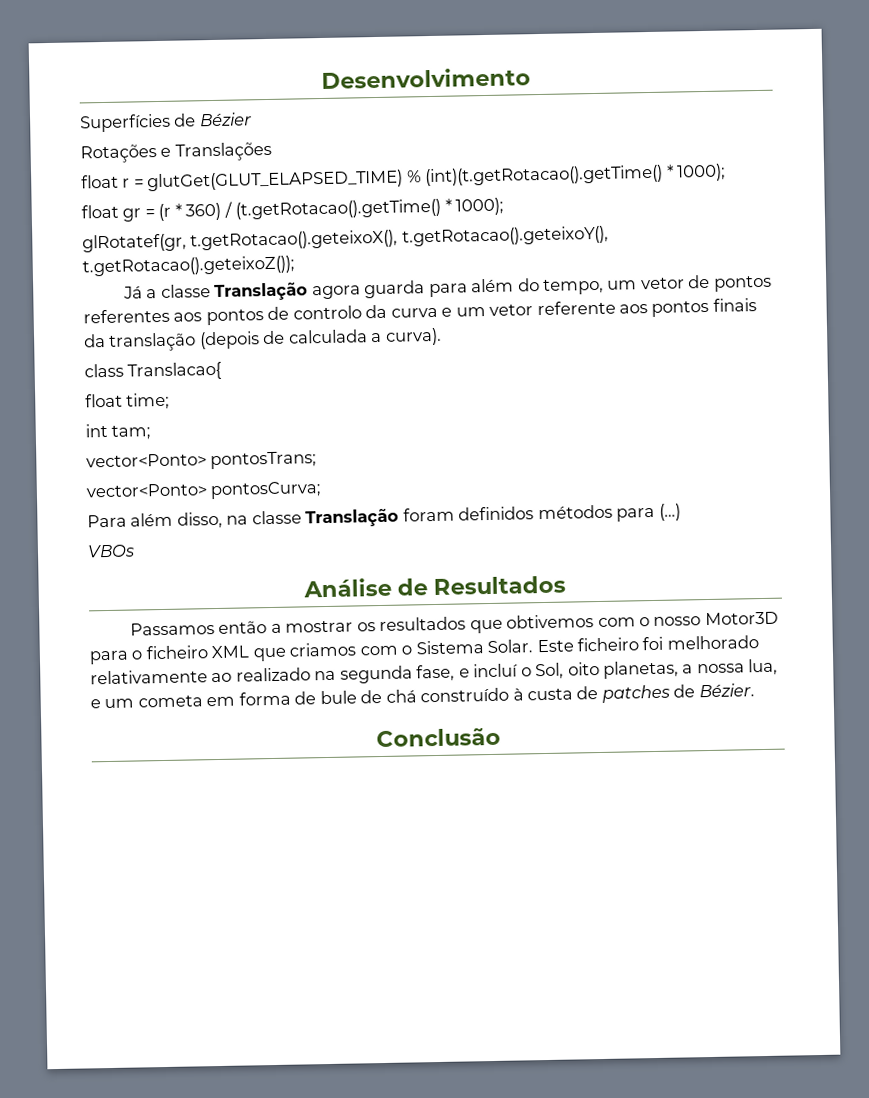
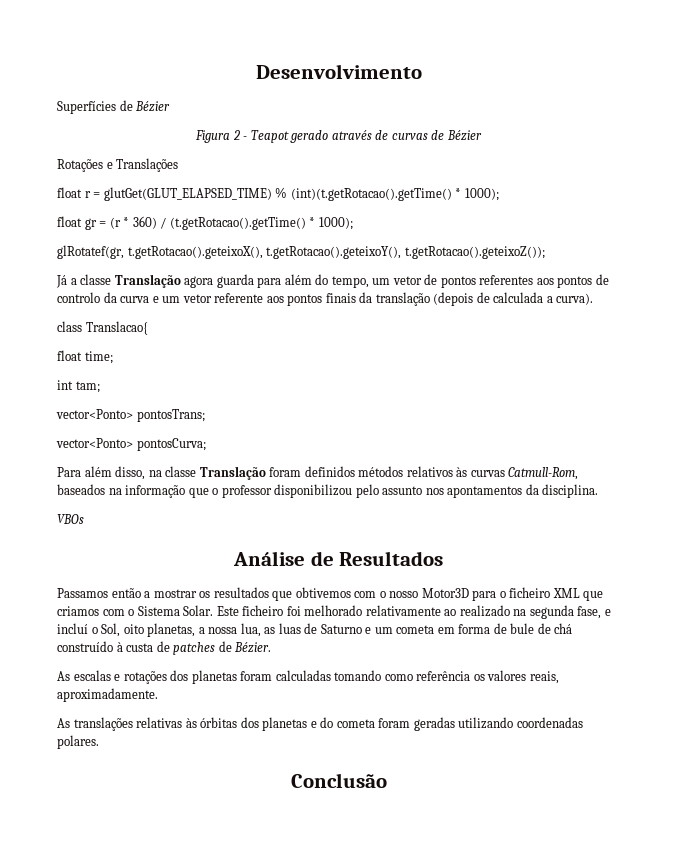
(252, 119) none -> [195,130,482,143] // Figura 2 - Teapot gerado através de curvas de Bézier
[616,503,681,522] para (…) -> [406,466,579,480] [57,484,599,498] relativos às curvas Catmull-Rom, baseados na informação que o professor disponibilizou pelo assunto nos apontamentos da disciplina.
(779, 667) none -> [264,623,362,634] as luas de Saturno
(755, 690) none -> [57,670,559,684] [57,688,158,702] [57,717,583,731] [57,735,99,749] // As escalas e rotações dos planetas foram calculadas tomando como referência os valores reais, aproximadamente. // As translações relativas às órbitas dos planetas e do cometa foram geradas utilizando coordenadas polares.

